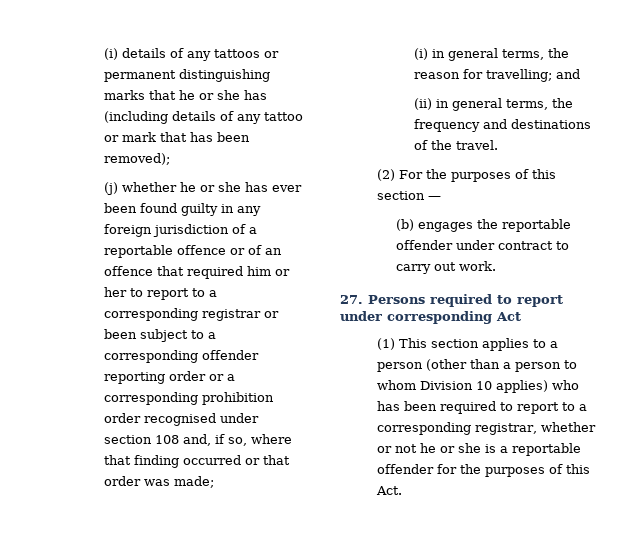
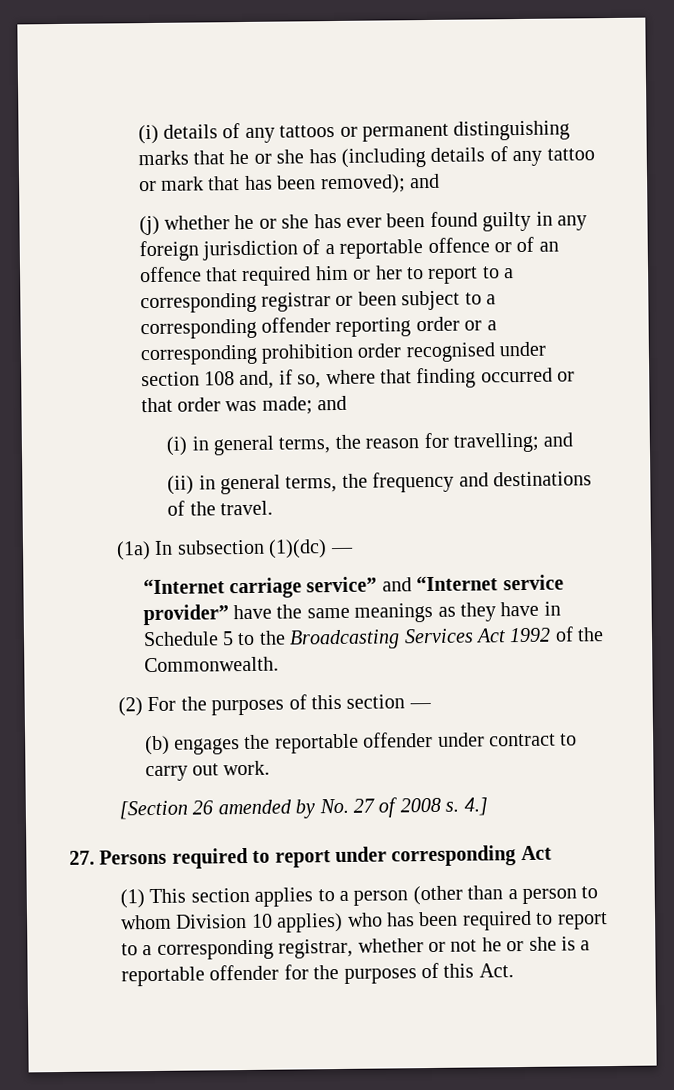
(170, 159) none -> [408,173,440,189] and
(214, 482) none -> [317,395,348,411] and
(499, 145) none -> [116,539,354,561] [142,574,564,599] [142,601,561,626] [142,626,605,650] [143,656,279,673] // (1a) In subsection (1)(dc) — // “Internet carriage service” and “Internet service provider” have the same meanings as they have in Schedule 5 to the Broadcasting Services Act 1992 of the Commonwealth.
(496, 266) none -> [119,797,488,820] // [Section 26 amended by No. 27 of 2008 s. 4.]

